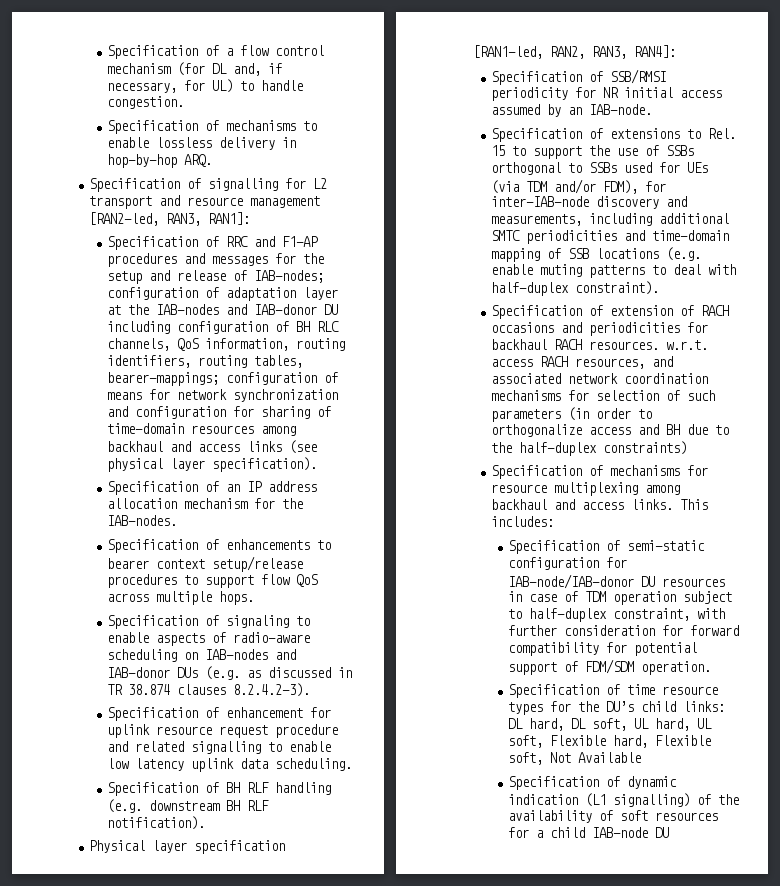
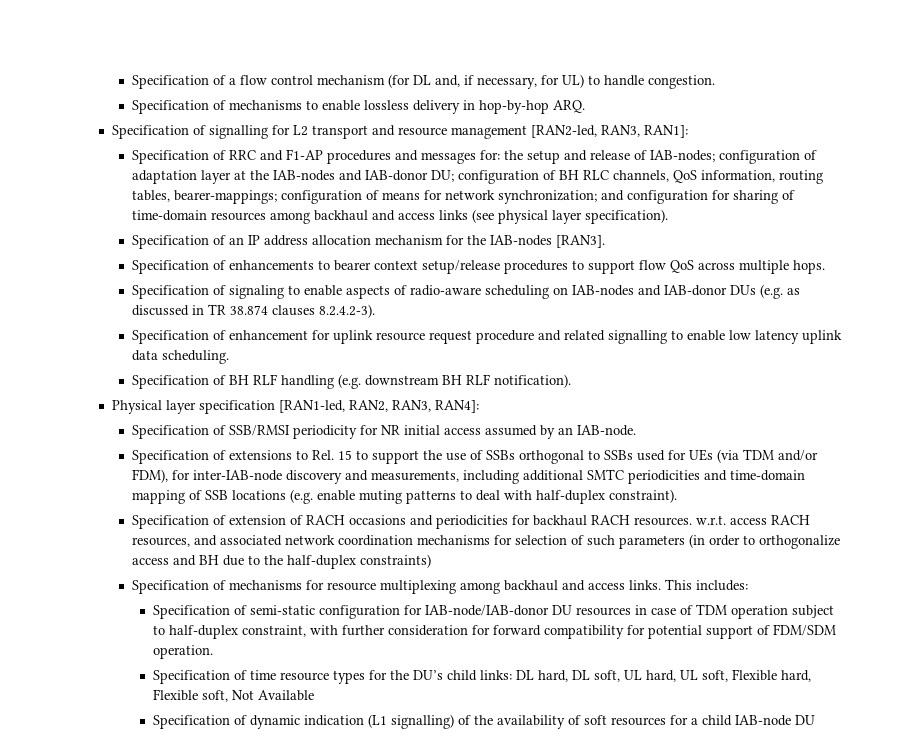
[274,253,296,264] for -> [480,150,501,160] for:
[323,304,338,315] [106,321,170,334] DU including -> [431,170,455,182] DU;
[106,355,247,368] identifiers, routing -> (824, 177) none
[232,389,338,402] synchronization -> [498,190,598,204] synchronization;
[106,515,177,526] IAB-nodes. -> [490,235,606,248] IAB-nodes [RAN3].

